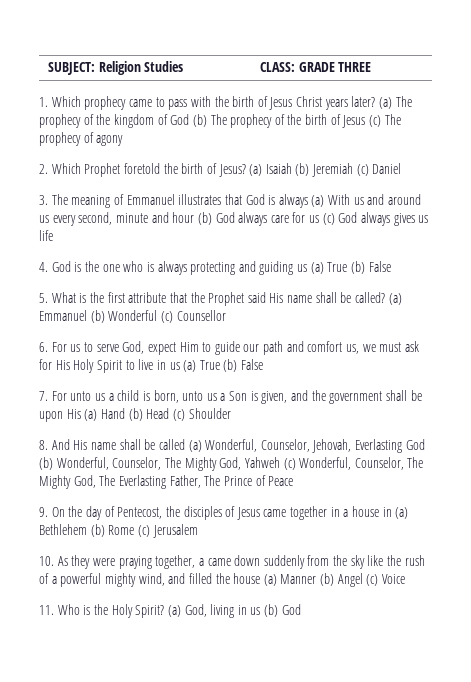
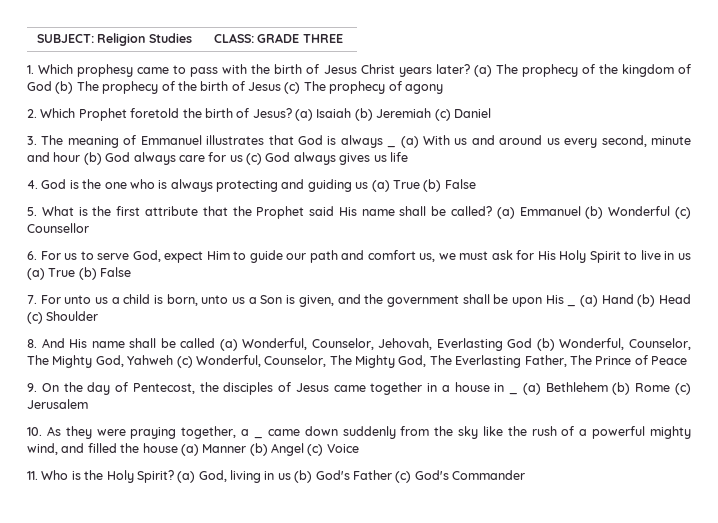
[84,96,127,110] prophecy -> [77,64,134,77] prophesy
(308, 201) none -> [387,145,397,148] _
(81, 414) none -> [567,304,577,307] _
(392, 512) none -> [509,392,519,395] _
(204, 562) none -> [253,436,263,439] _
[281,604,301,615] God -> [315,470,525,483] God's Father (c) God's Commander

